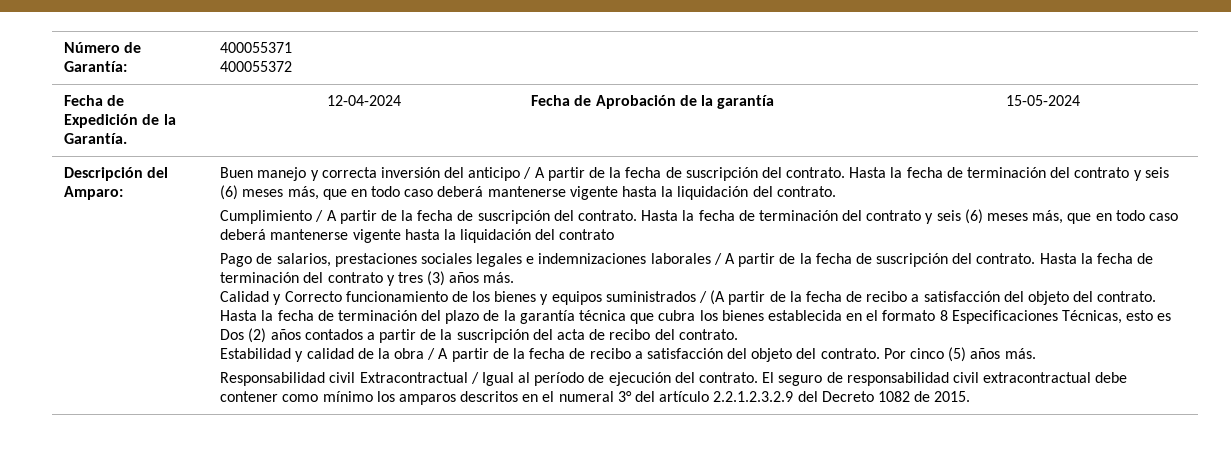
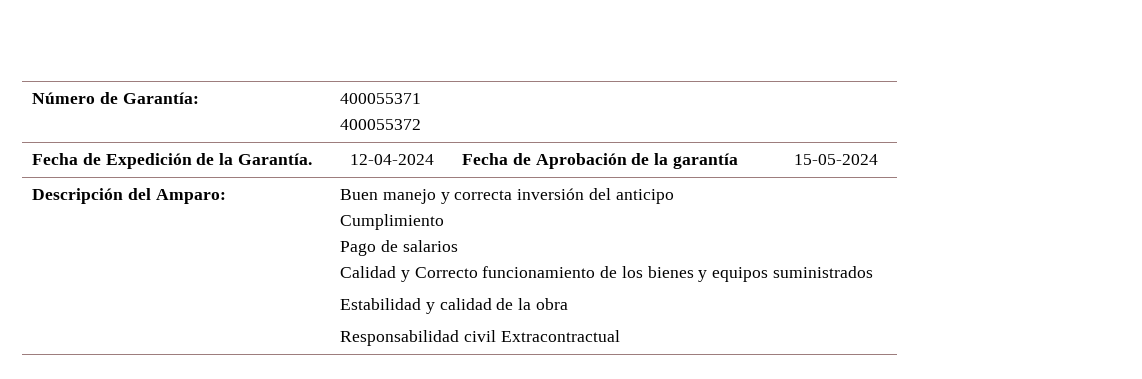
[523,167,1169,181] [220,185,836,200] [220,209,1178,224] [220,229,615,243] [220,253,1154,267] [220,271,515,286] / A partir de la fecha de suscripción del contrato. Hasta la fecha de terminación del contrato y seis (6) meses más, que en todo caso deberá mantenerse vigente hasta la liquidación del contrato. // Cumplimiento / A partir de la fecha de suscripción del contrato. Hasta la fecha de terminación del contrato y seis (6) meses más, que en todo caso deberá mantenerse vigente hasta la liquidación del contrato // Pago de salarios, prestaciones sociales legales e indemnizaciones laborales / A partir de la fecha de suscripción del contrato. Hasta la fecha de terminación del contrato y tres (3) años más. -> [340,214,445,230] [340,240,458,256] // Cumplimiento // Pago de salarios
[699,290,1157,305] [220,310,1172,324] [220,328,738,343] / (A partir de la fecha de recibo a satisfacción del objeto del contrato. Hasta la fecha de terminación del plazo de la garantía técnica que cubra los bienes establecida en el formato 8 Especificaciones Técnicas, esto es Dos (2) años contados a partir de la suscripción del acta de recibo del contrato. -> (873, 272) none
[427,347,1036,362] [220,372,1128,386] [220,391,971,405] / A partir de la fecha de recibo a satisfacción del objeto del contrato. Por cinco (5) años más. // Responsabilidad civil Extracontractual / Igual al período de ejecución del contrato. El seguro de responsabilidad civil extracontractual debe contener como mínimo los amparos descritos en el numeral 3° del artículo 2.2.1.2.3.2.9 del Decreto 1082 de 2015. -> [340,330,620,346] // Responsabilidad civil Extracontractual

